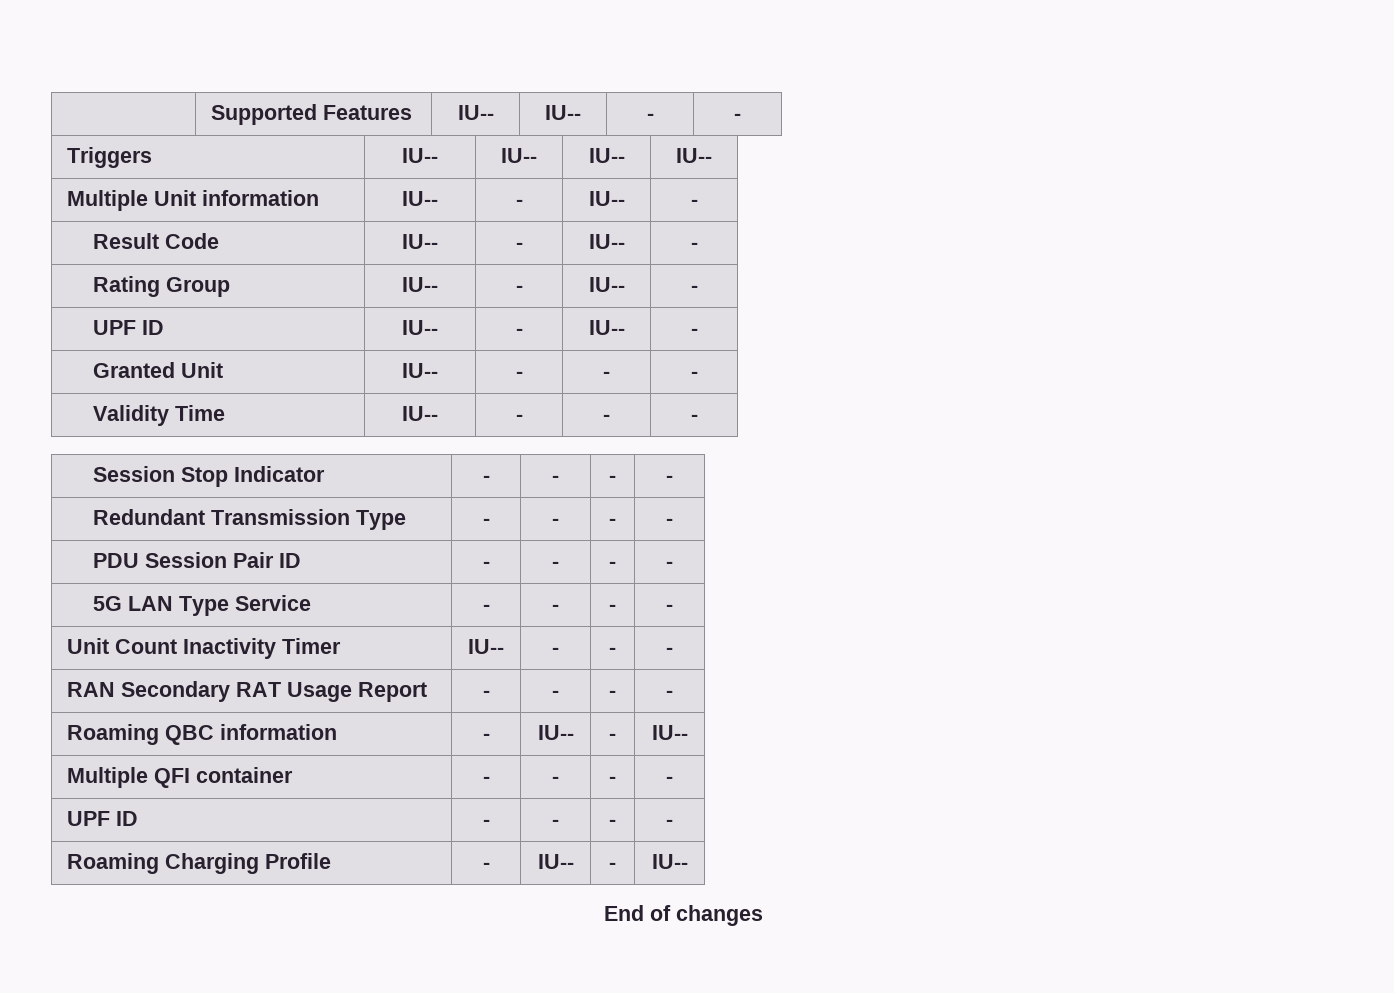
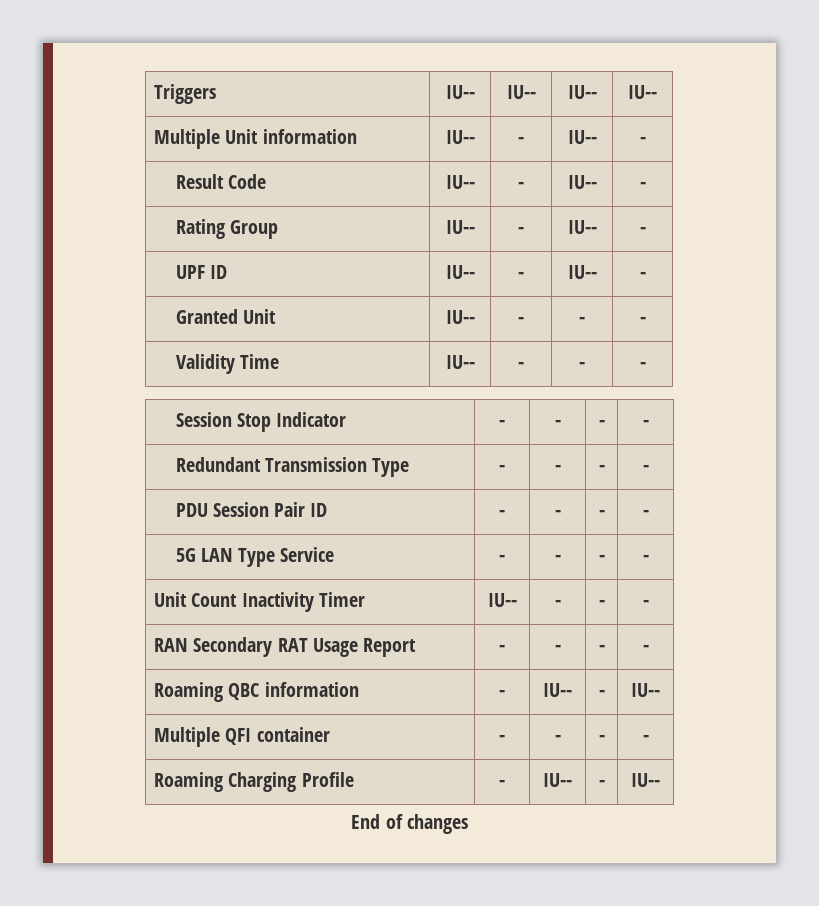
[211,104,413,125] [457,105,494,120] [545,105,581,120] [646,113,654,120] [734,113,741,120] | Supported Features | IU-- | IU-- | - | - // -> (154, 94) none
[67,811,139,826] [482,819,490,826] [552,819,559,826] [609,819,616,826] [666,819,673,826] // UPF ID | - | - | - | - -> (649, 738) none

